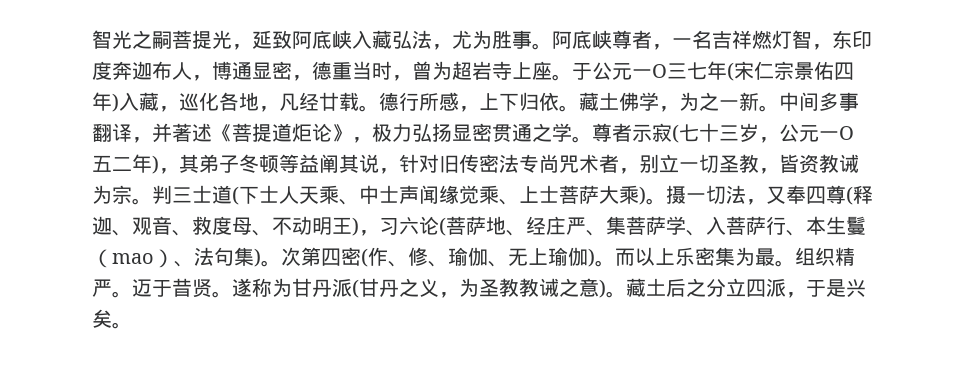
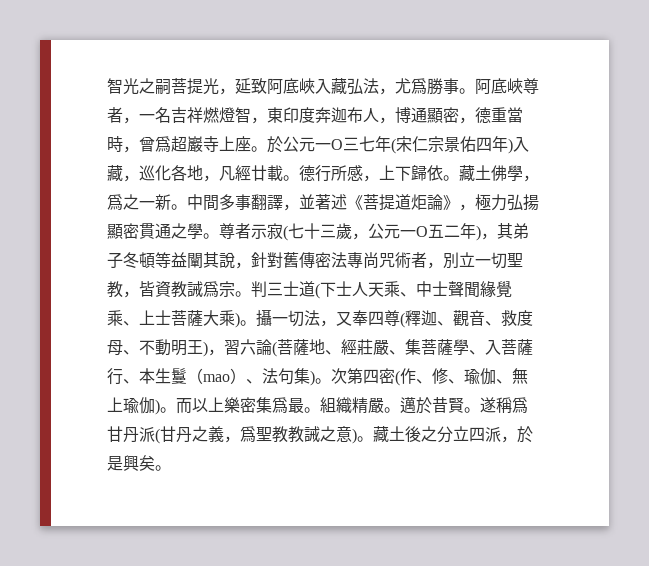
[332,30,352,50] 峡 -> [299,78,315,94] 峽
[472,30,512,49] 为胜 -> [411,78,443,95] 爲勝
[592,30,612,50] 峡 -> [507,78,523,94] 峽
[772,30,852,50] 灯智，东 -> [219,107,283,124] 燈智，東
[252,62,272,79] 显 -> [427,108,443,123] 顯
[352,61,492,81] 当时，曾为超岩 -> [507,107,523,123] [107,136,203,153] 當時，曾爲超巖
[572,63,592,80] 于 -> [267,136,283,153] 於
[299,92,359,111] 经廿载 -> [235,165,283,181] 經廿載
[519,92,539,111] 归 -> [411,165,427,181] 歸
[639,92,699,112] 学，为 -> [507,165,539,182] [107,194,123,210] 學，爲
[799,92,859,111] [92,123,572,143] 间多事翻译，并著述《菩提道炬论》，极力弘扬显密贯通之学 -> [203,194,539,211] [107,223,203,239] 間多事翻譯，並著述《菩提道炬論》，極力弘揚顯密貫通之學
[739,123,759,142] 岁 -> [336,223,352,240] 歲
[259,154,859,174] [92,185,112,204] 顿等益阐其说，针对旧传密法专尚咒术者，别立一切圣教，皆资教诫为 -> [139,252,523,269] [107,281,219,298] 頓等益闡其說，針對舊傳密法專尚咒術者，別立一切聖教，皆資教誡爲
[399,185,479,204] 声闻缘觉 -> [448,281,512,298] 聲聞緣覺
[579,185,599,204] 萨 -> [187,310,203,327] 薩
[666,185,686,204] 摄 -> [256,309,272,327] 攝
[853,185,873,204] [92,216,152,236] 释迦、观 -> [405,310,469,326] 釋迦、觀
[292,216,312,235] 动 -> [155,339,171,356] 動
[379,216,766,236] 习六论(菩萨地、经庄严、集菩萨学、入菩萨 -> [224,339,533,357] 習六論(菩薩地、經莊嚴、集菩薩學、入菩薩
[508,248,528,266] 无 -> [512,368,528,384] 無
[675,247,855,267] [92,278,292,298] 乐密集为最。组织精严。迈于昔贤。遂称为 -> [224,397,528,414] 樂密集爲最。組織精嚴。邁於昔賢。遂稱爲
[419,278,559,298] 义，为圣教教诫 -> [208,426,320,443] 義，爲聖教教誡
[666,278,686,297] 后 -> [405,426,421,442] 後
[806,279,866,297] 于是兴 -> [517,426,533,443] [107,455,139,471] 於是興

